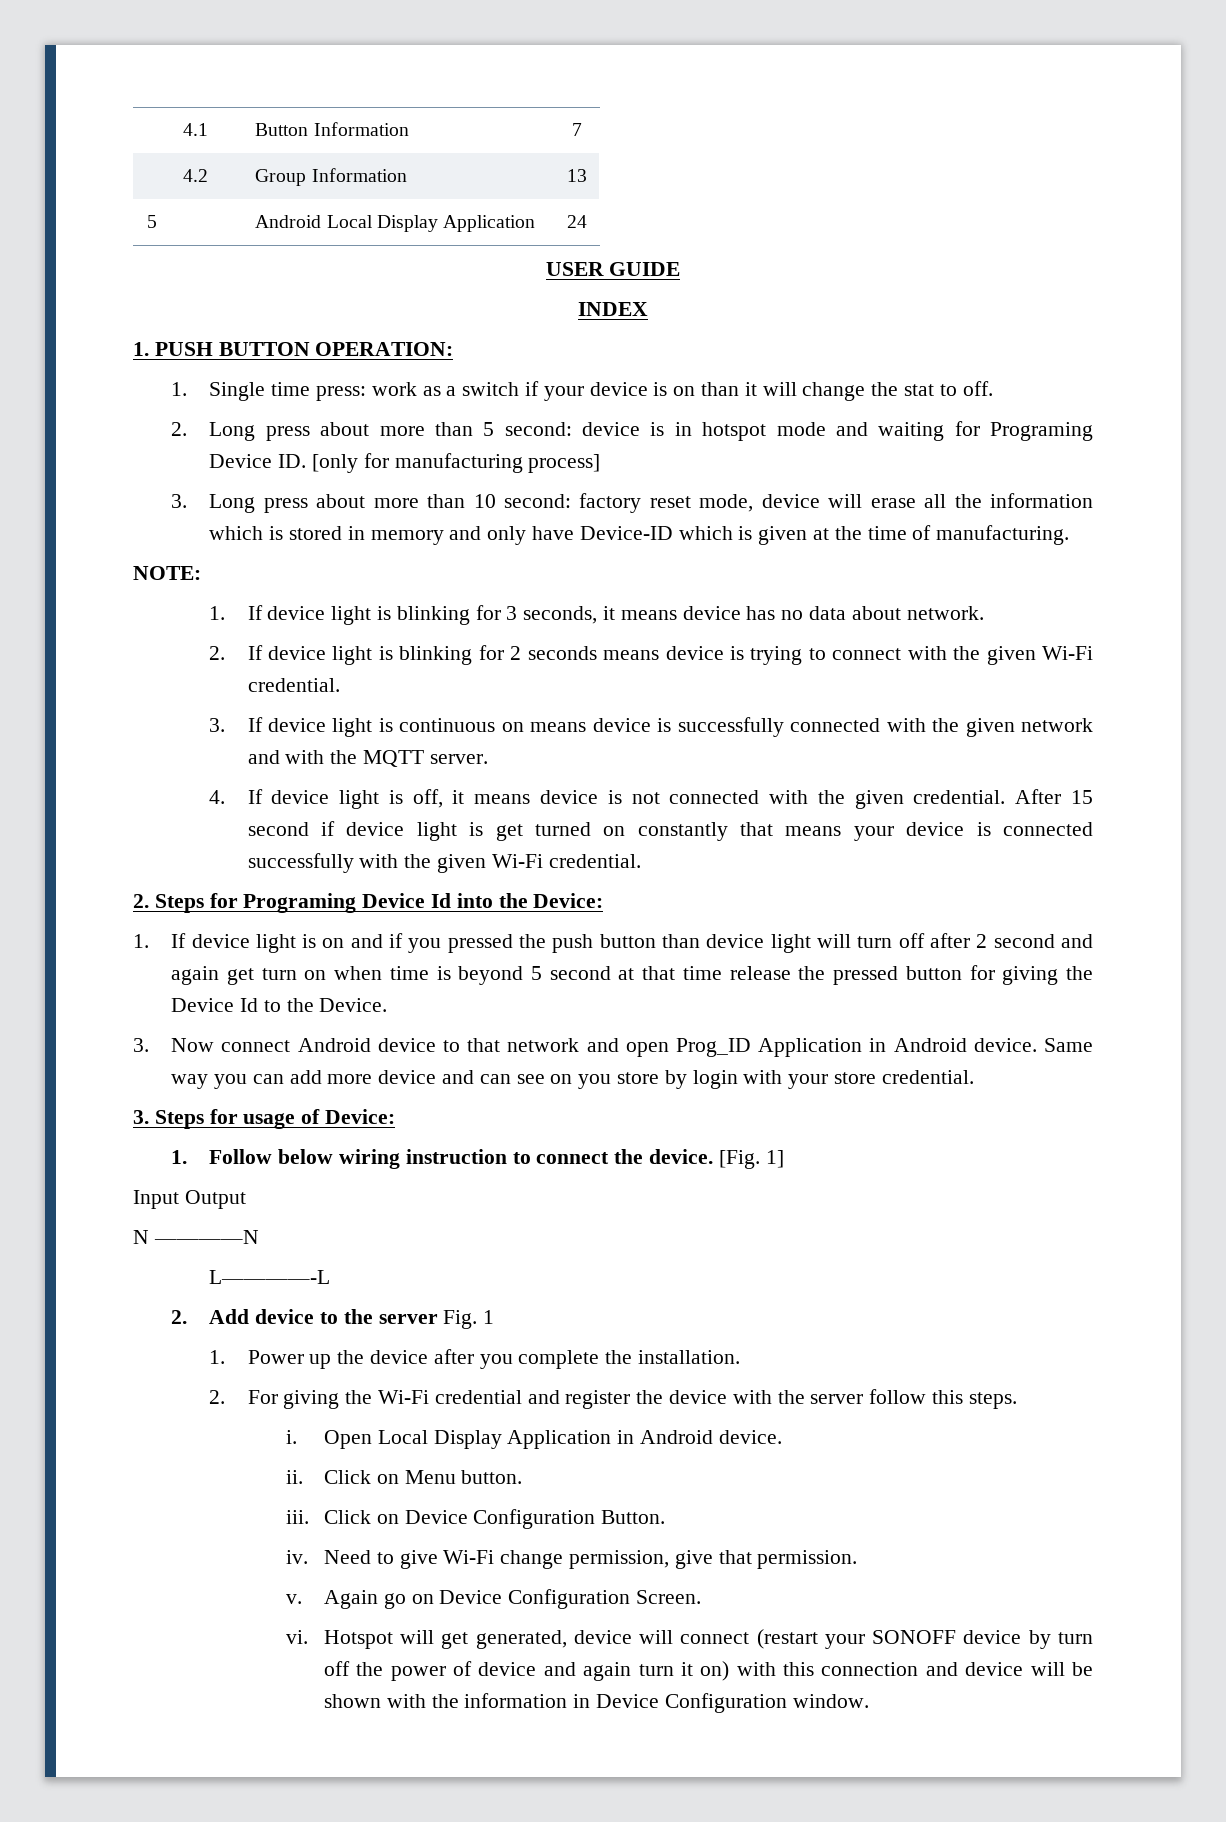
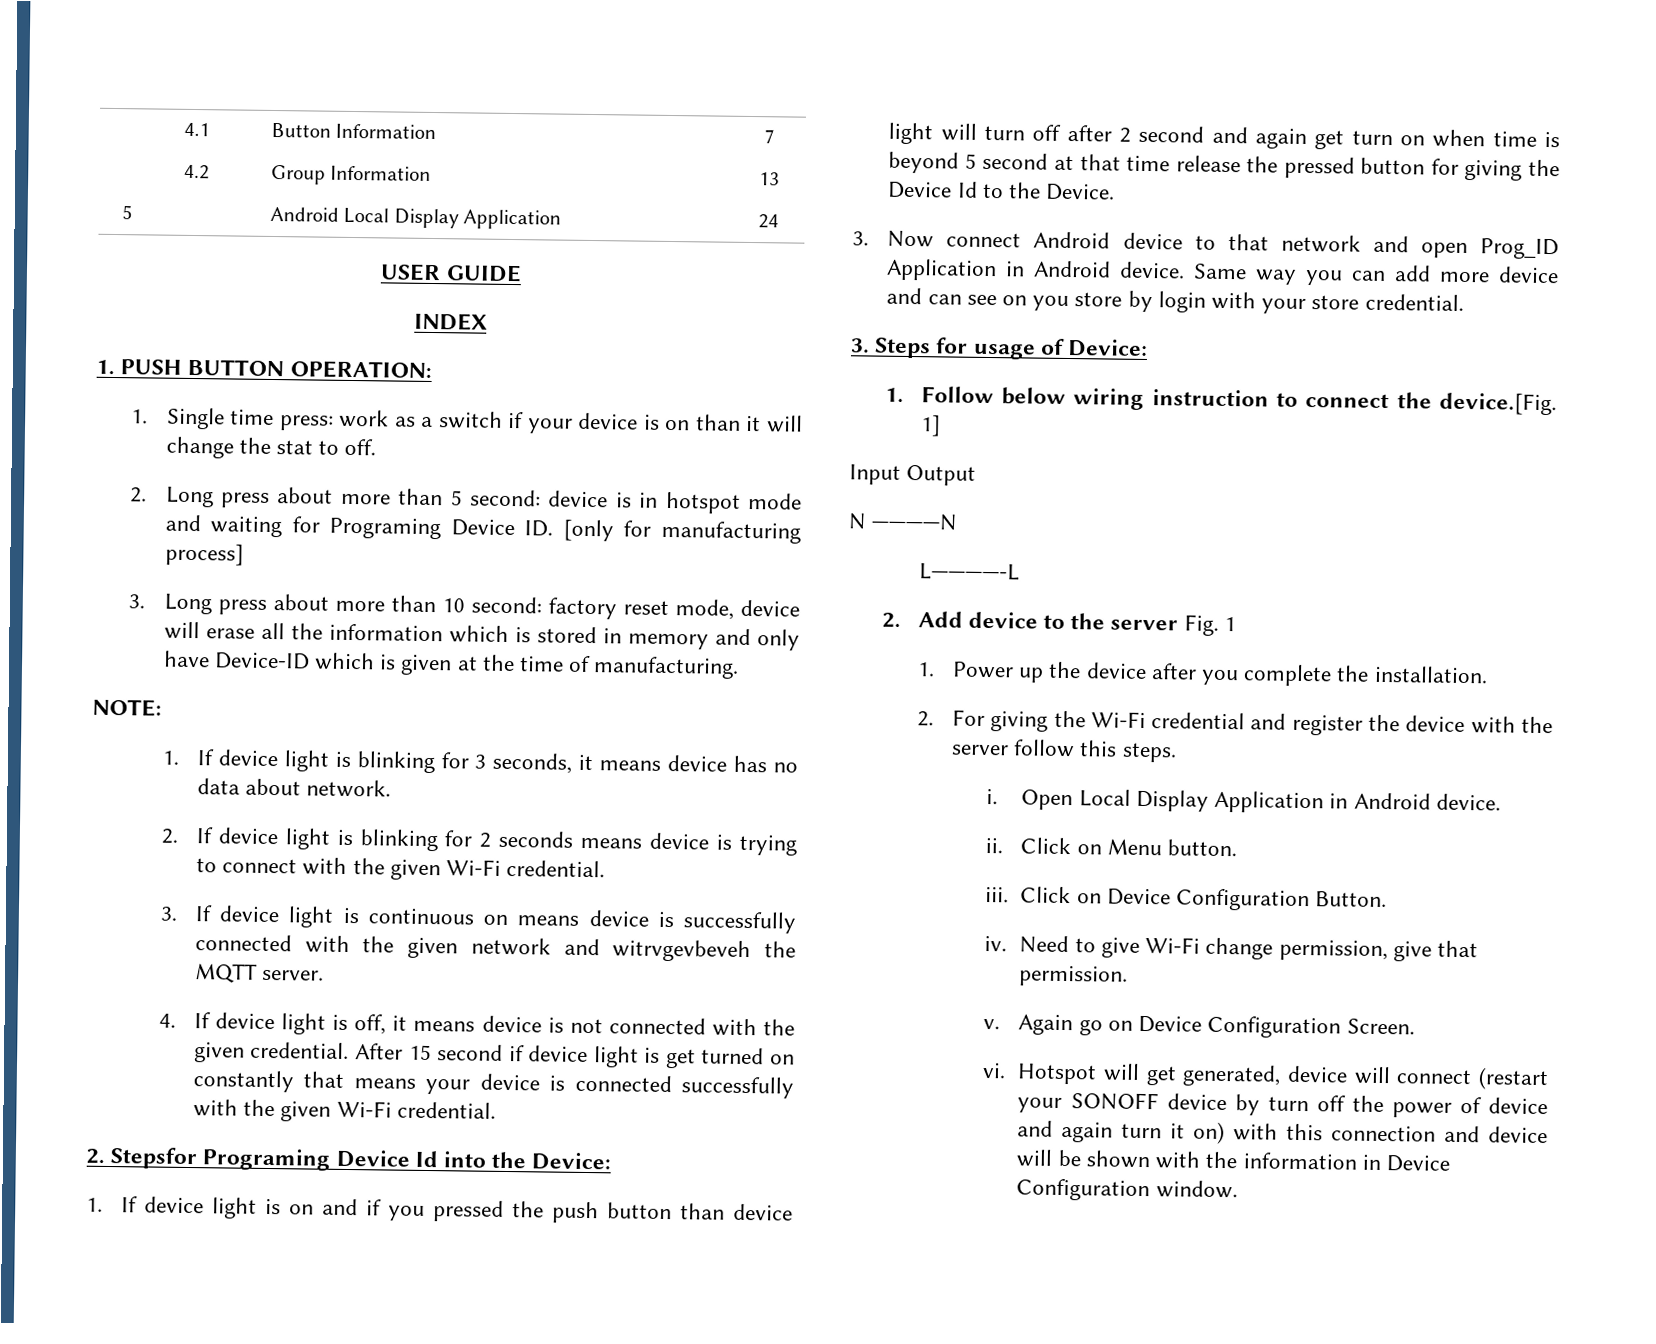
[285,750,325,764] with -> [612,939,752,963] witrvgevbeveh
[154,893,238,913] Steps for -> [110,1147,198,1170] Stepsfor
[649,1149,760,1169] device. [Fig. -> [1439,392,1557,416] device.[Fig.

